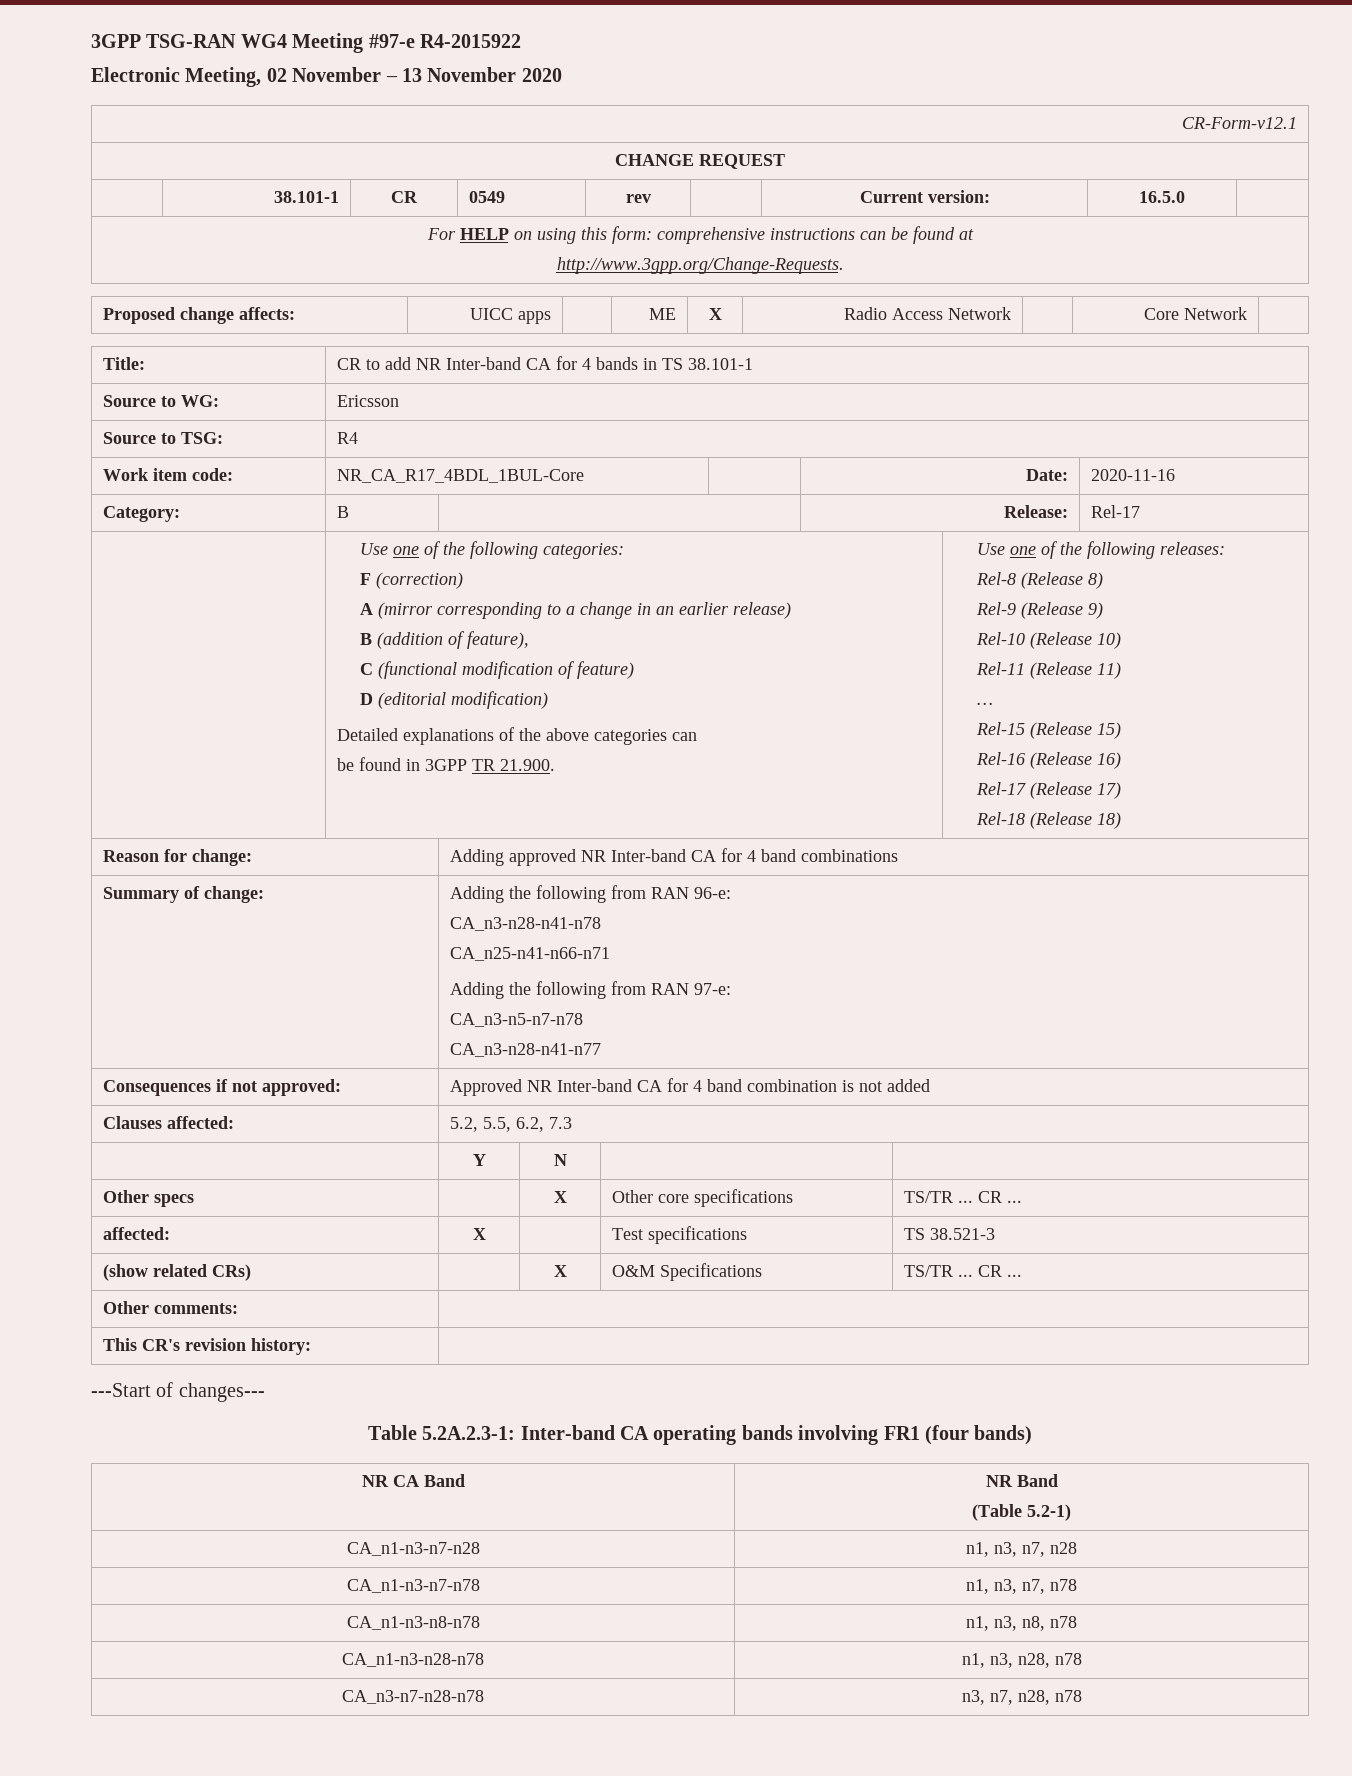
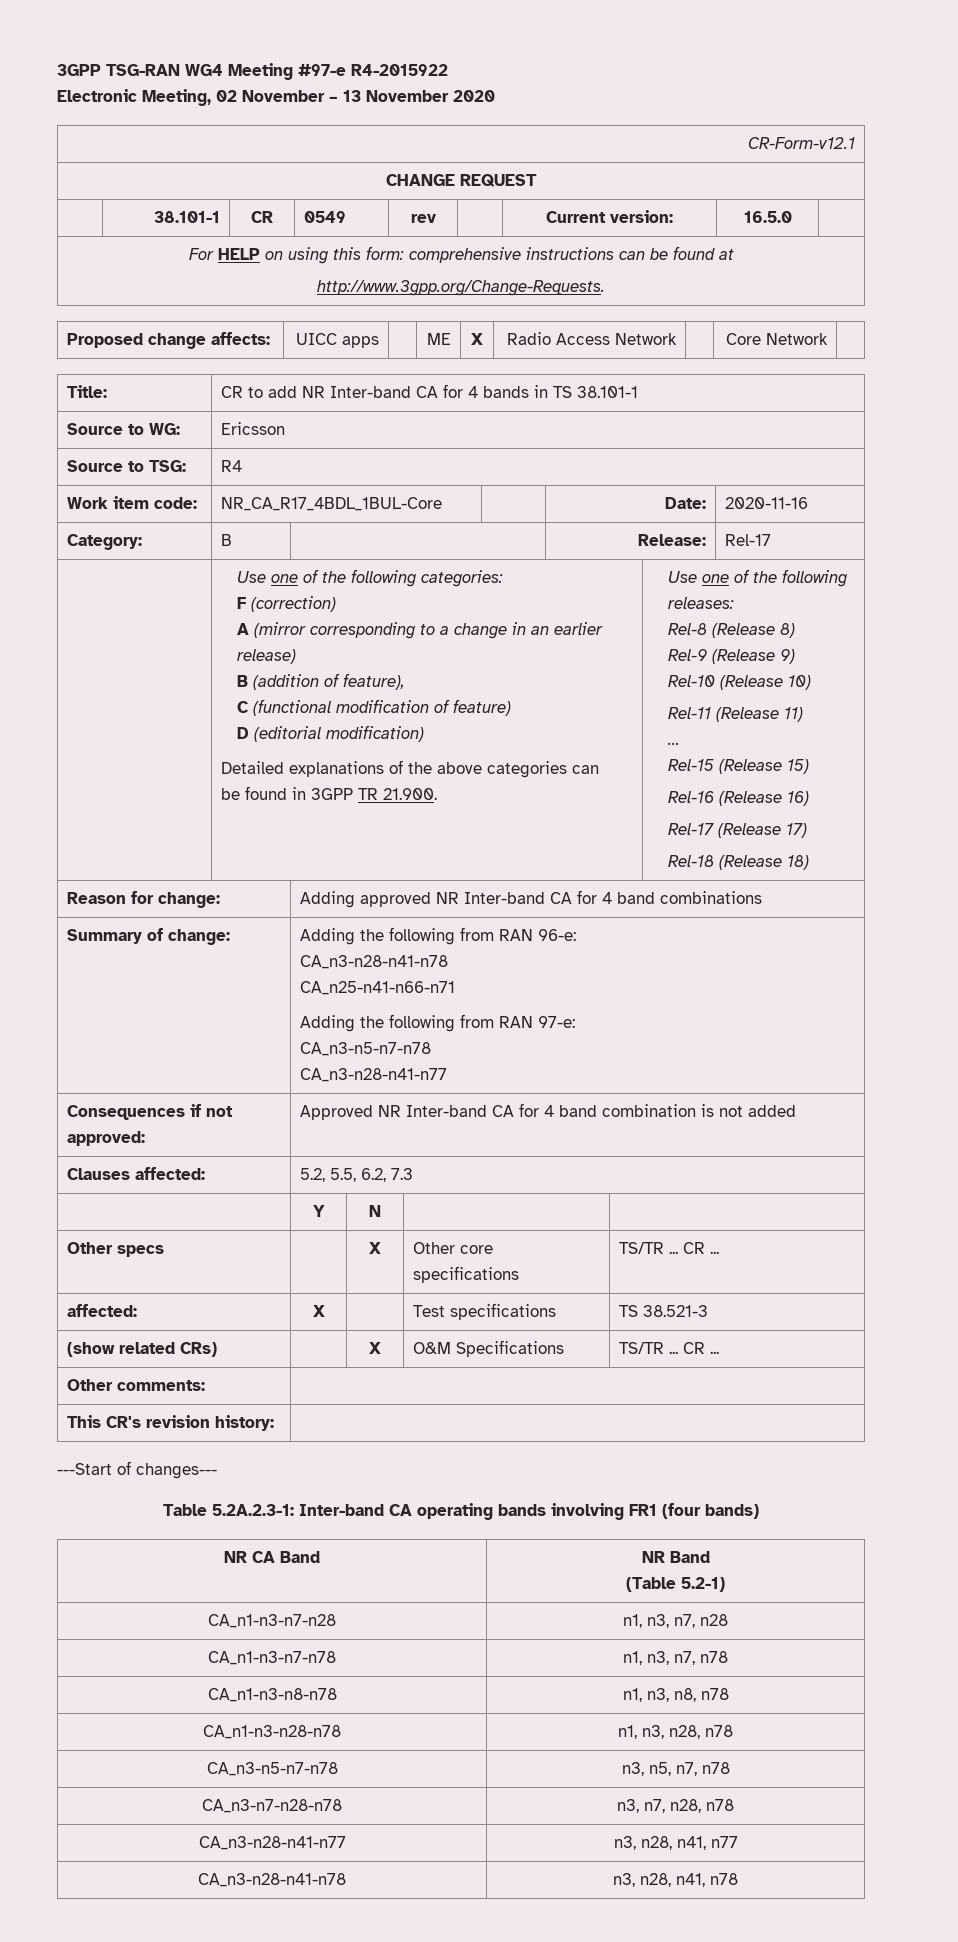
(1082, 1659) none -> [206,1762,338,1776] [621,1762,730,1776] // CA_n3-n5-n7-n78 | n3, n5, n7, n78
(1082, 1696) none -> [198,1836,346,1850] [613,1836,738,1850] [198,1873,346,1887] [613,1873,738,1887] // CA_n3-n28-n41-n77 | n3, n28, n41, n77 // CA_n3-n28-n41-n78 | n3, n28, n41, n78

